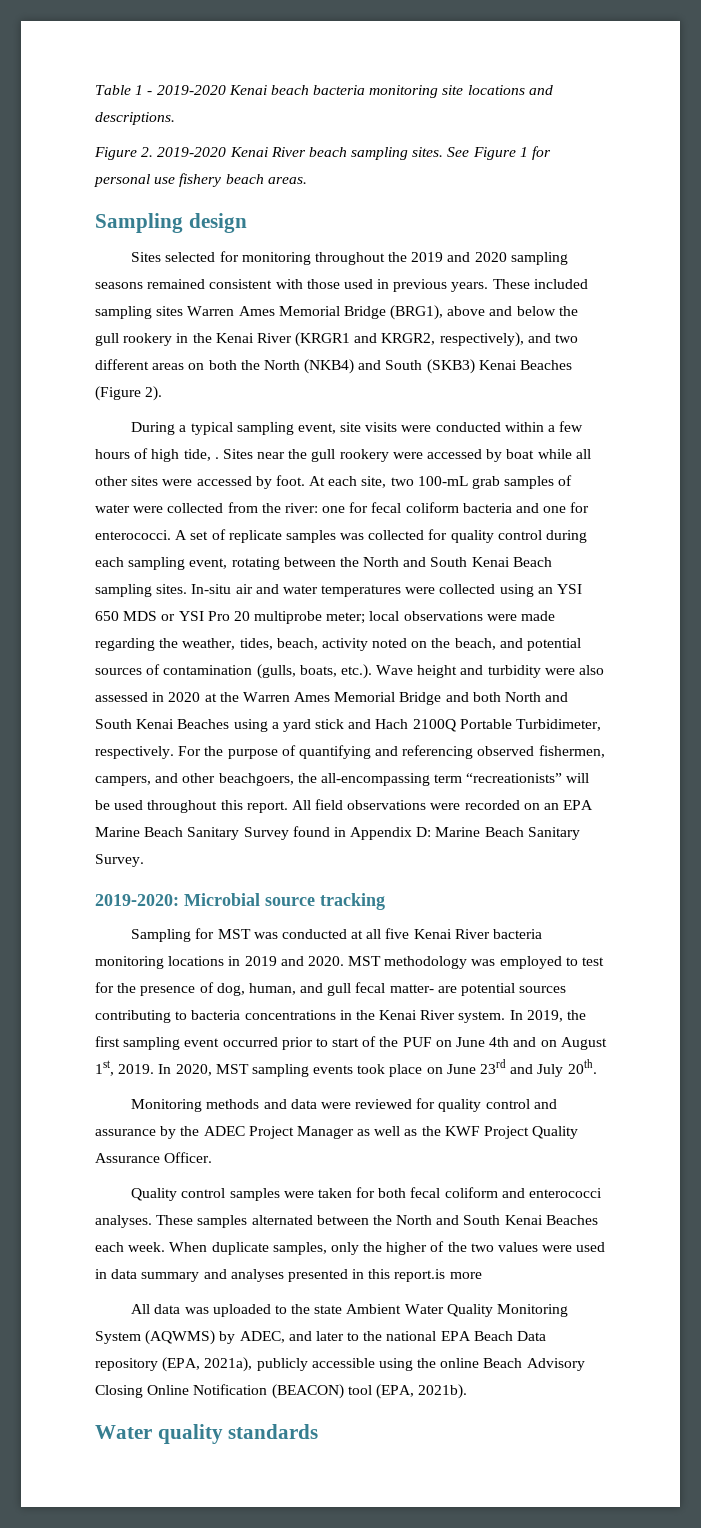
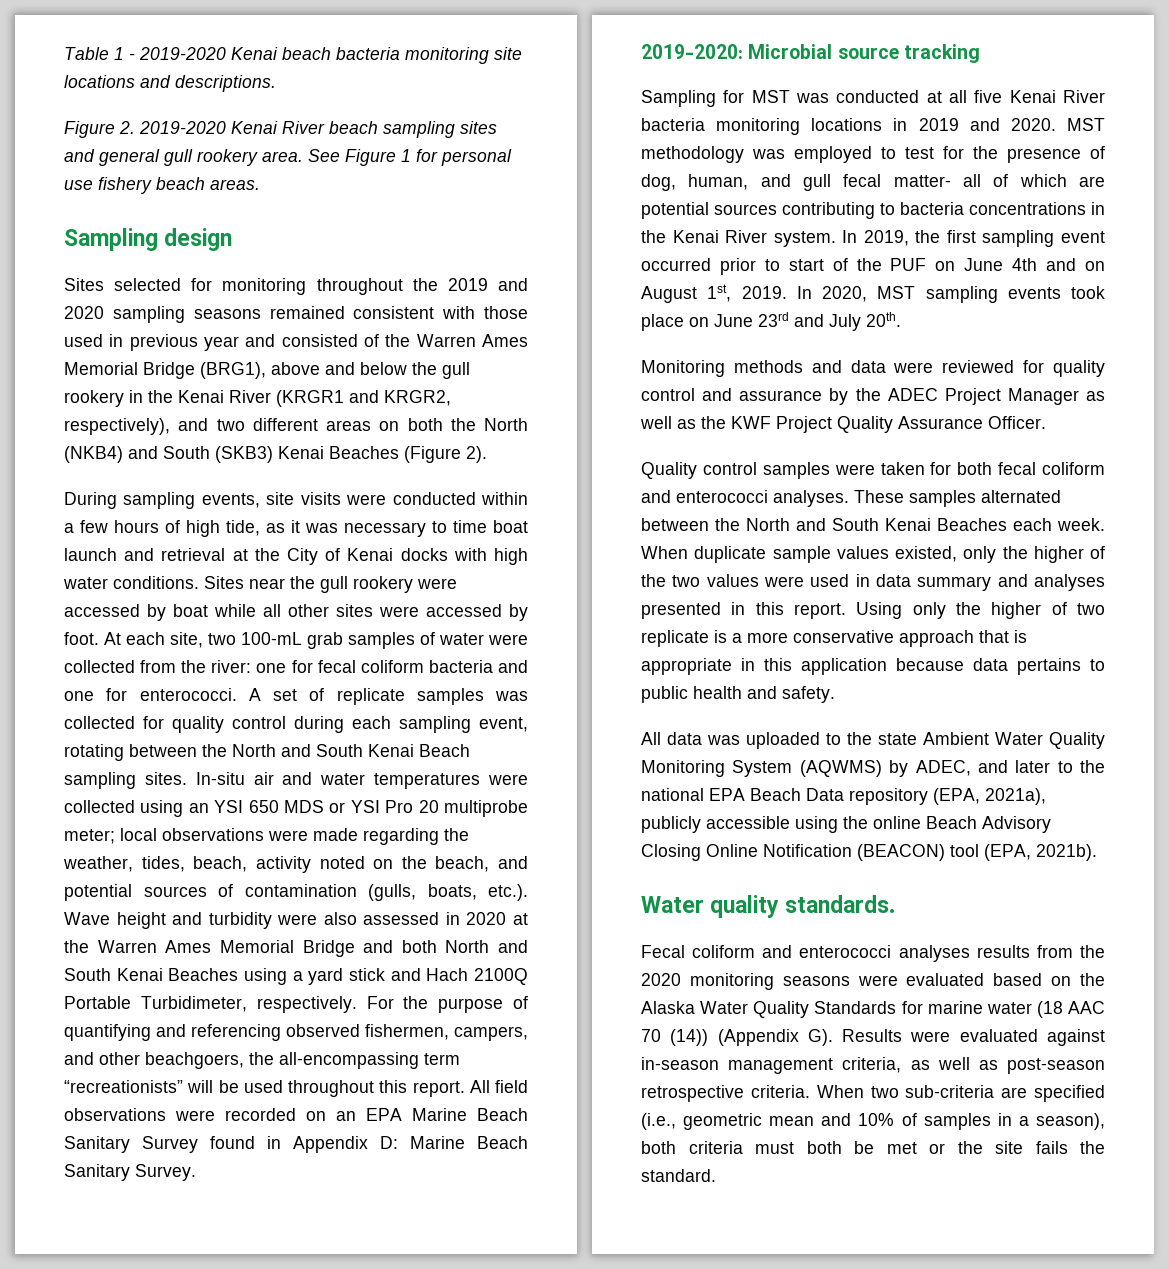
[412,147,444,157] sites. -> [460,121,497,134] [64,149,303,166] sites and general gull rookery area.
[451,279,588,292] [95,306,184,319] years. These included sampling sites -> [204,334,411,351] year and consisted of the
[179,422,336,435] a typical sampling event, -> [123,492,260,509] sampling events,
[214,457,219,459] . -> [266,520,528,537] [64,548,528,565] [63,576,199,589] as it was necessary to time boat launch and retrieval at the City of Kenai docks with high water conditions.
(434, 988) none -> [963,174,1067,187] all of which
[272,1242,327,1255] samples, -> [772,546,957,563] sample values existed,
[394,1269,482,1282] report.is more -> [794,602,1105,619] [641,630,1027,647] [641,658,1105,675] [641,686,835,703] report. Using only the higher of two replicate is a more conservative approach that is appropriate in this application because data pertains to public health and safety.
[228,1424,319,1439] standards -> [785,895,896,913] [641,945,1105,962] [641,973,1105,990] [641,1001,1105,1018] [641,1029,1105,1046] [641,1057,1105,1074] [641,1085,1105,1102] [641,1113,1105,1130] [641,1141,1105,1154] [641,1169,716,1182] standards. // Fecal coliform and enterococci analyses results from the 2020 monitoring seasons were evaluated based on the Alaska Water Quality Standards for marine water (18 AAC 70 (14)) (Appendix G). Results were evaluated against in-season management criteria, as well as post-season retrospective criteria. When two sub-criteria are specified (i.e., geometric mean and 10% of samples in a season), both criteria must both be met or the site fails the standard.

